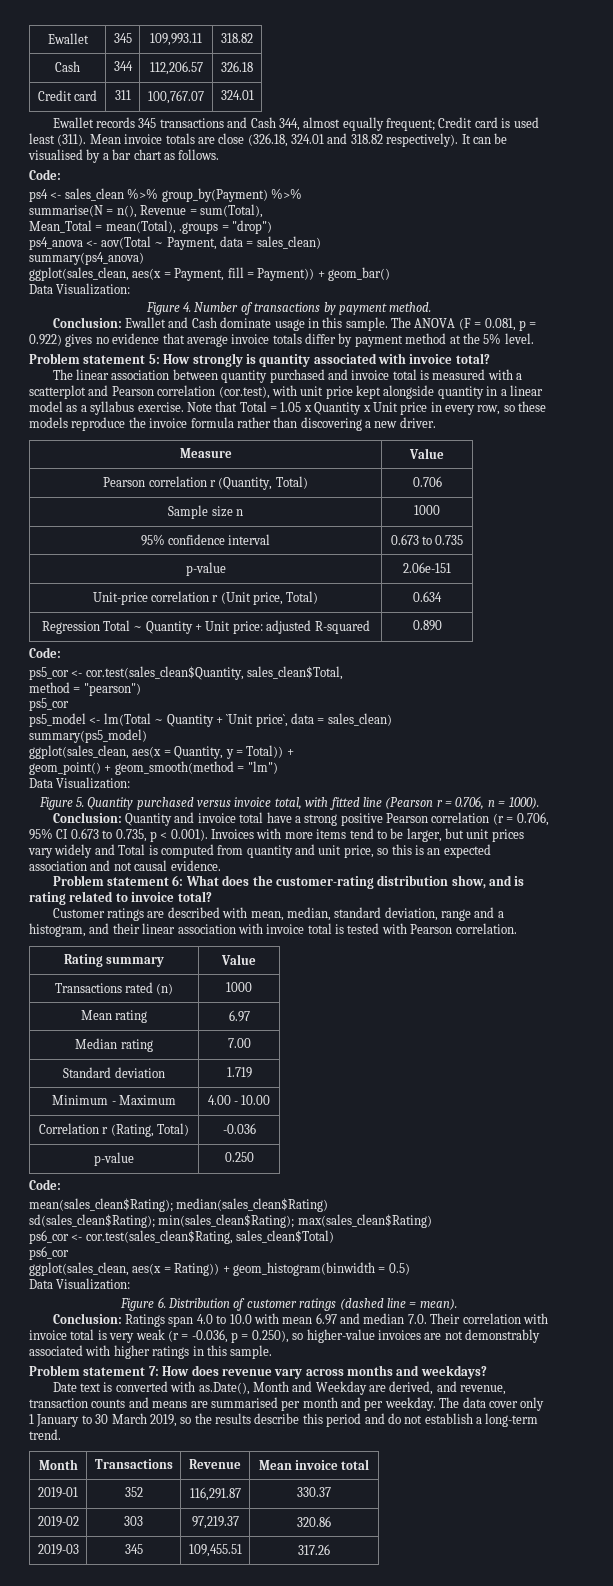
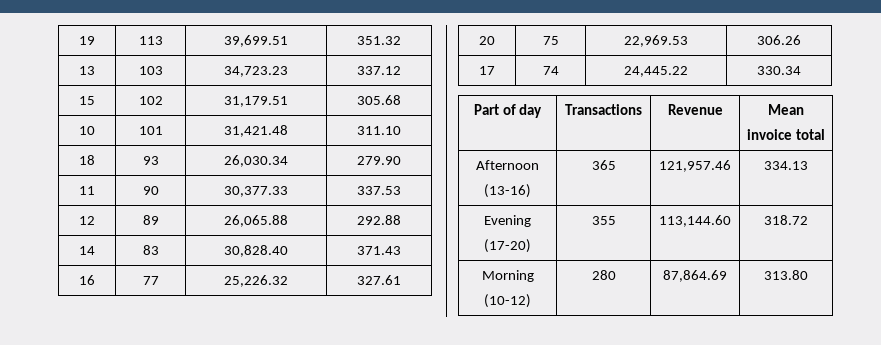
[47,33,89,44] [113,33,132,43] [150,33,202,46] [221,33,253,43] [55,61,80,72] [113,61,133,71] [149,61,203,75] [221,61,253,72] [37,90,98,101] [114,90,131,100] [148,90,204,104] [220,90,254,100] [52,117,539,131] [29,133,508,147] [28,149,220,163] [29,169,61,180] [29,188,302,202] [29,204,263,218] [29,220,272,234] [29,236,321,250] [29,252,144,265] [29,267,390,281] [29,283,131,295] [145,302,432,315] [52,317,537,331] [29,333,534,347] [29,353,490,367] [52,369,523,383] [29,385,543,399] [29,401,547,415] [29,417,436,431] [179,448,232,458] [409,448,444,459] [103,476,308,490] [412,476,442,487] [168,505,243,519] [414,505,440,515] [140,534,271,546] [390,534,464,545] [185,562,226,576] [403,562,451,573] [92,591,319,605] [413,591,442,602] [41,620,370,634] [412,620,442,631] [29,647,61,658] [29,666,344,680] [29,682,141,696] [29,698,69,711] [29,713,392,727] [29,729,147,743] [29,745,294,759] [29,761,278,775] [29,777,131,789] [38,796,539,810] [52,812,549,826] [29,828,524,842] [28,844,491,858] [29,860,221,871] [52,875,525,889] [29,891,212,905] [52,907,504,921] [29,923,517,937] [63,954,165,967] [221,954,256,965] [54,982,174,995] [226,982,252,992] [80,1010,148,1023] [228,1010,250,1022] [75,1038,153,1052] [227,1038,251,1048] [63,1067,165,1078] [226,1067,252,1078] [52,1095,176,1105] [207,1095,271,1105] [38,1123,190,1137] [222,1123,256,1134] [94,1152,134,1166] [224,1152,254,1162] [29,1179,61,1190] [29,1198,329,1212] [29,1214,432,1228] [29,1230,335,1244] [29,1246,69,1260] [29,1262,410,1276] [29,1278,131,1290] [120,1297,457,1311] [52,1313,548,1327] [29,1329,540,1343] [29,1345,273,1359] [29,1365,487,1379] [52,1381,507,1395] [29,1397,545,1411] [29,1413,539,1427] [29,1429,61,1440] [38,1459,78,1470] Ewallet | 345 | 109,993.11 | 318.82 // Cash | 344 | 112,206.57 | 326.18 // Credit card | 311 | 100,767.07 | 324.01 // Ewallet records 345 transactions and Cash 344, almost equally frequent; Credit card is used least (311). Mean invoice totals are close (326.18, 324.01 and 318.82 respectively). It can be visualised by a bar chart as follows. // Code: // ps4 <- sales_clean %>% group_by(Payment) %>% // summarise(N = n(), Revenue = sum(Total), // Mean_Total = mean(Total), .groups = "drop") // ps4_anova <- aov(Total ~ Payment, data = sales_clean) // summary(ps4_anova) // ggplot(sales_clean, aes(x = Payment, fill = Payment)) + geom_bar() // Data Visualization: // Figure 4. Number of transactions by payment method. // Conclusion: Ewallet and Cash dominate usage in this sample. The ANOVA (F = 0.081, p = 0.922) gives no evidence that average invoice totals differ by payment method at the 5% level. // Problem statement 5: How strongly is quantity associated with invoice total? // The linear association between quantity purchased and invoice total is measured with a scatterplot and Pearson correlation (cor.test), with unit price kept alongside quantity in a linear model as a syllabus exercise. Note that Total = 1.05 x Quantity x Unit price in every row, so these models reproduce the invoice formula rather than discovering a new driver. // Measure | Value // Pearson correlation r (Quantity, Total) | 0.706 // Sample size n | 1000 // 95% confidence interval | 0.673 to 0.735 // p-value | 2.06e-151 // Unit-price correlation r (Unit price, Total) | 0.634 // Regression Total ~ Quantity + Unit price: adjusted R-squared | 0.890 // Code: // ps5_cor <- cor.test(sales_clean$Quantity, sales_clean$Total, // method = "pearson") // ps5_cor // ps5_model <- lm(Total ~ Quantity + `Unit price`, data = sales_clean) // summary(ps5_model) // ggplot(sales_clean, aes(x = Quantity, y = Total)) + // geom_point() + geom_smooth(method = "lm") // Data Visualization: // Figure 5. Quantity purchased versus invoice total, with fitted line (Pearson r = 0.706, n = 1000). // Conclusion: Quantity and invoice total have a strong positive Pearson correlation (r = 0.706, 95% CI 0.673 to 0.735, p < 0.001). Invoices with more items tend to be larger, but unit prices vary widely and Total is computed from quantity and unit price, so this is an expected association and not causal evidence. // Problem statement 6: What does the customer-rating distribution show, and is rating related to invoice total? // Customer ratings are described with mean, median, standard deviation, range and a histogram, and their linear association with invoice total is tested with Pearson correlation. // Rating summary | Value // Transactions rated (n) | 1000 // Mean rating | 6.97 // Median rating | 7.00 // Standard deviation | 1.719 // Minimum - Maximum | 4.00 - 10.00 // Correlation r (Rating, Total) | -0.036 // p-value | 0.250 // Code: // mean(sales_clean$Rating); median(sales_clean$Rating) // sd(sales_clean$Rating); min(sales_clean$Rating); max(sales_clean$Rating) // ps6_cor <- cor.test(sales_clean$Rating, sales_clean$Total) // ps6_cor // ggplot(sales_clean, aes(x = Rating)) + geom_histogram(binwidth = 0.5) // Data Visualization: // Figure 6. Distribution of customer ratings (dashed line = mean). // Conclusion: Ratings span 4.0 to 10.0 with mean 6.97 and median 7.0. Their correlation with invoice total is very weak (r = -0.036, p = 0.250), so higher-value invoices are not demonstrably associated with higher ratings in this sample. // Problem statement 7: How does revenue vary across months and weekdays? // Date text is converted with as.Date(), Month and Weekday are derived, and revenue, transaction counts and means are summarised per month and per weekday. The data cover only 1 January to 30 March 2019, so the results describe this period and do not establish a long-term trend. // Month -> [79,36,95,45] [138,36,163,45] [224,35,288,47] [357,36,401,45] [79,66,95,75] [138,66,163,75] [224,66,288,77] [357,66,401,75] [79,96,95,105] [138,96,163,105] [224,96,288,107] [357,95,401,105] [79,126,95,135] [138,126,163,135] [224,125,288,137] [357,126,401,135] [79,155,95,165] [142,156,159,165] [224,155,288,167] [357,156,401,165] [79,186,95,195] [142,186,159,195] [224,186,288,197] [357,186,401,195] [79,216,95,225] [142,215,159,225] [224,215,288,227] [357,215,401,225] [79,246,95,255] [142,245,159,255] [224,245,288,257] [357,246,401,255] [79,275,95,285] [142,276,159,285] [224,275,288,287] [357,275,401,285] [479,36,495,45] [542,36,559,45] [624,35,688,47] [757,35,801,45] [479,66,495,75] [542,66,559,75] [624,66,688,77] [757,66,801,75] [473,104,543,118] 19 | 113 | 39,699.51 | 351.32 // 13 | 103 | 34,723.23 | 337.12 // 15 | 102 | 31,179.51 | 305.68 // 10 | 101 | 31,421.48 | 311.10 // 18 | 93 | 26,030.34 | 279.90 // 11 | 90 | 30,377.33 | 337.53 // 12 | 89 | 26,065.88 | 292.88 // 14 | 83 | 30,828.40 | 371.43 // 16 | 77 | 25,226.32 | 327.61 // 20 | 75 | 22,969.53 | 306.26 // 17 | 74 | 24,445.22 | 330.34 // Part of day
[38,1487,78,1498] [124,1487,143,1497] [189,1487,241,1501] [297,1487,331,1497] [37,1516,79,1527] [124,1516,143,1526] [191,1516,239,1529] [297,1516,331,1527] [37,1544,79,1555] [124,1544,143,1554] [188,1544,242,1557] [298,1544,330,1555] 2019-01 | 352 | 116,291.87 | 330.37 // 2019-02 | 303 | 97,219.37 | 320.86 // 2019-03 | 345 | 109,455.51 | 317.26 -> [476,160,539,170] [484,184,531,198] [591,160,616,170] [659,160,731,172] [764,161,808,170] [484,215,531,227] [484,239,531,253] [591,216,616,225] [659,215,731,227] [764,215,808,225] [481,270,534,282] [484,294,531,308] [591,270,616,280] [663,270,727,282] [764,270,808,280] Afternoon (13-16) | 365 | 121,957.46 | 334.13 // Evening (17-20) | 355 | 113,144.60 | 318.72 // Morning (10-12) | 280 | 87,864.69 | 313.80

